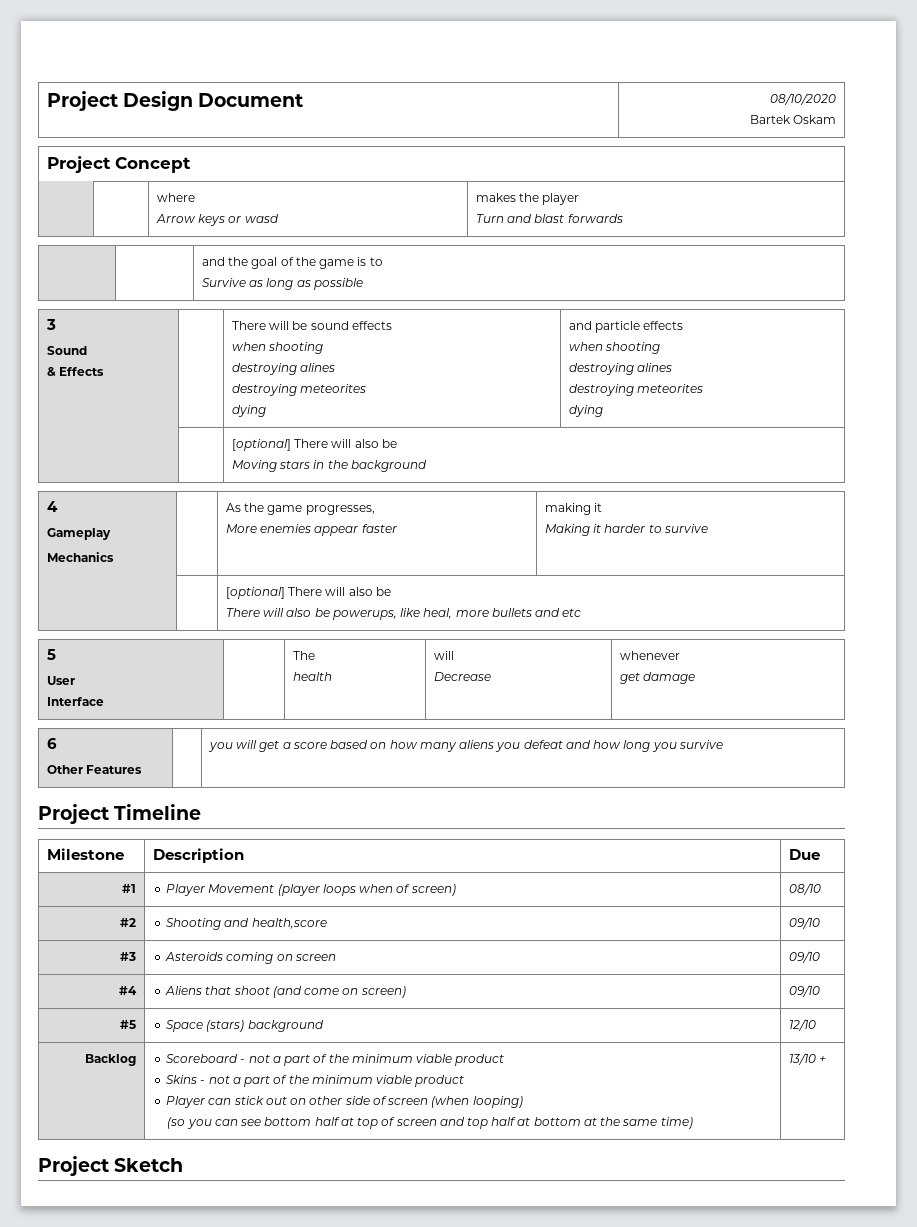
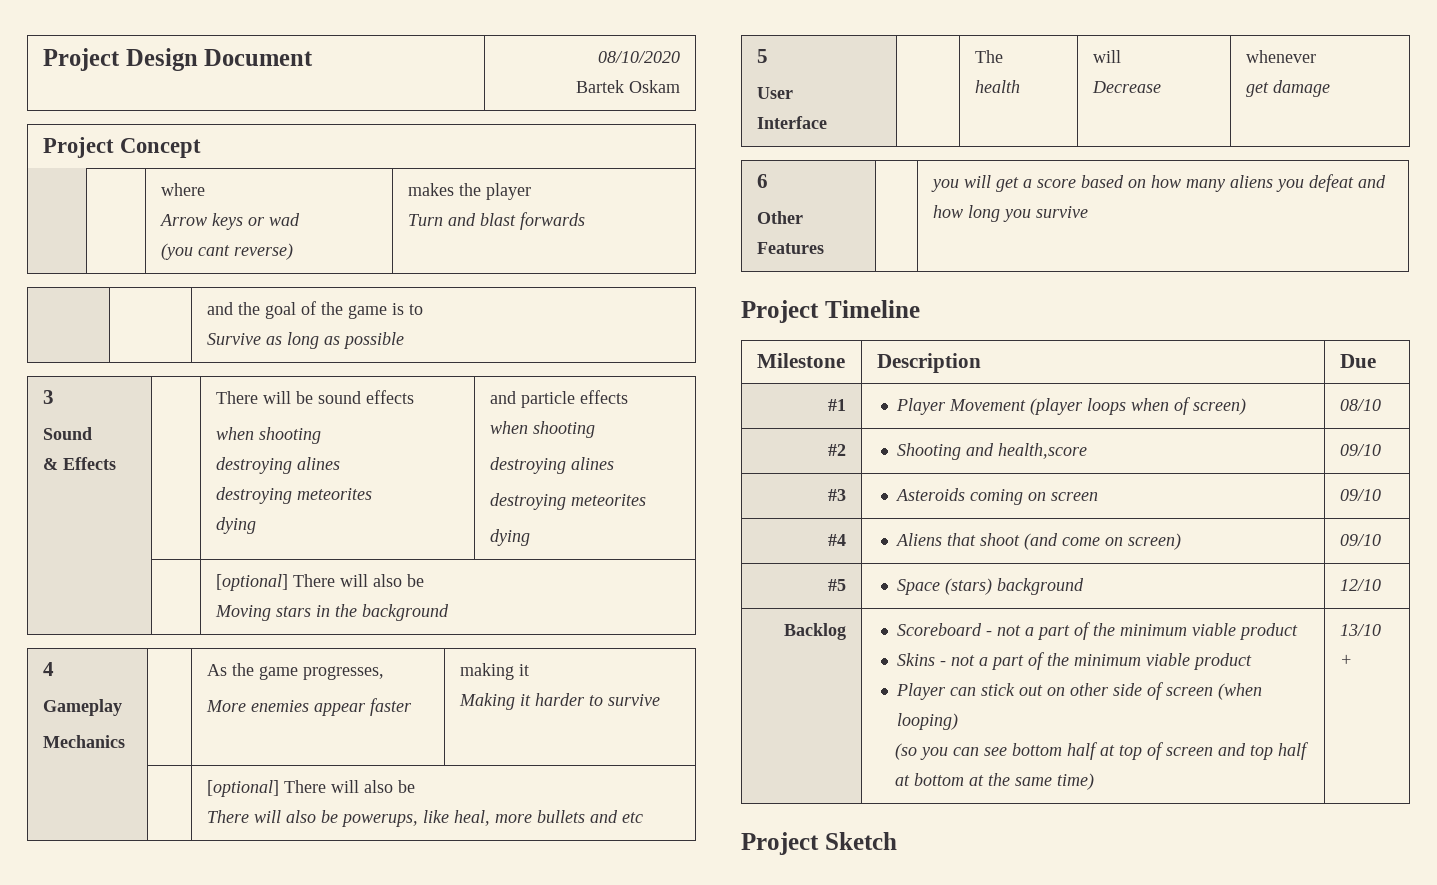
[244,214,279,223] wasd -> [268,213,300,226] [160,243,293,260] wad // (you cant reverse)

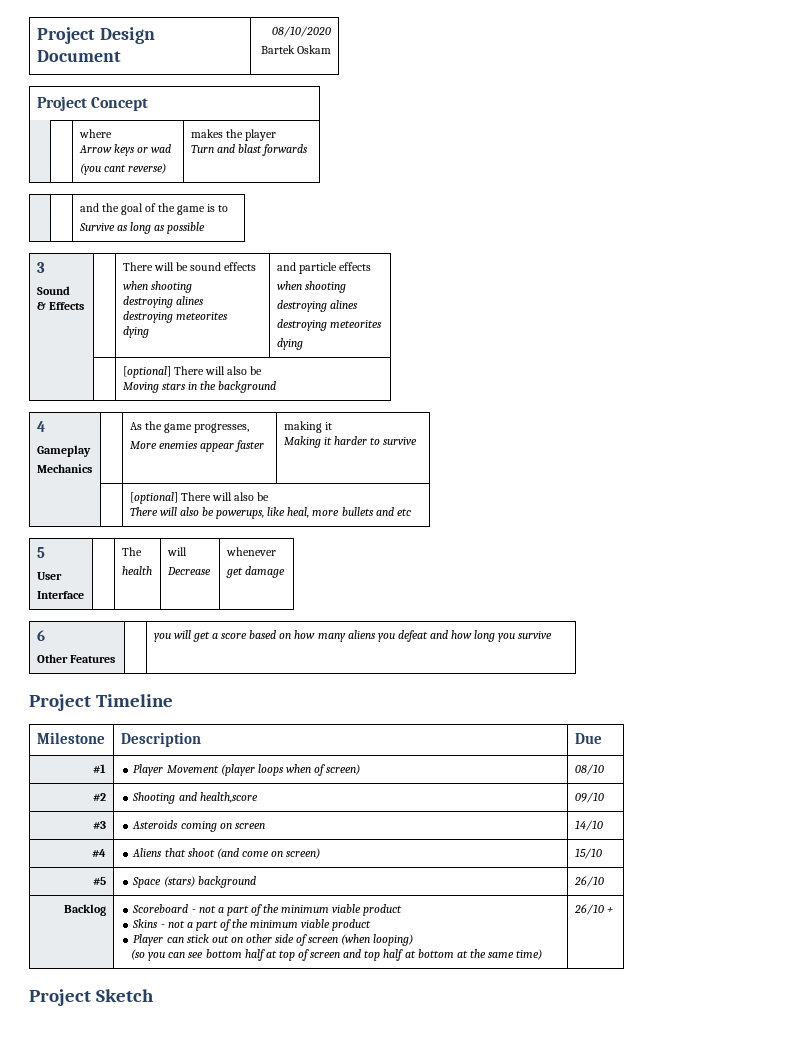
[1339,489,1381,501] 09/10 -> [574,820,603,831] 14/10
[1339,534,1381,546] 09/10 -> [574,848,602,859] 15/10
[1339,579,1381,591] 12/10 -> [573,876,604,887] 26/10
[1339,624,1381,636] 13/10 -> [573,904,604,915] 26/10

